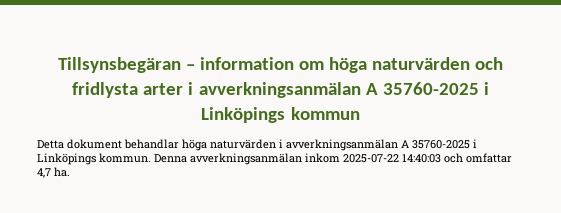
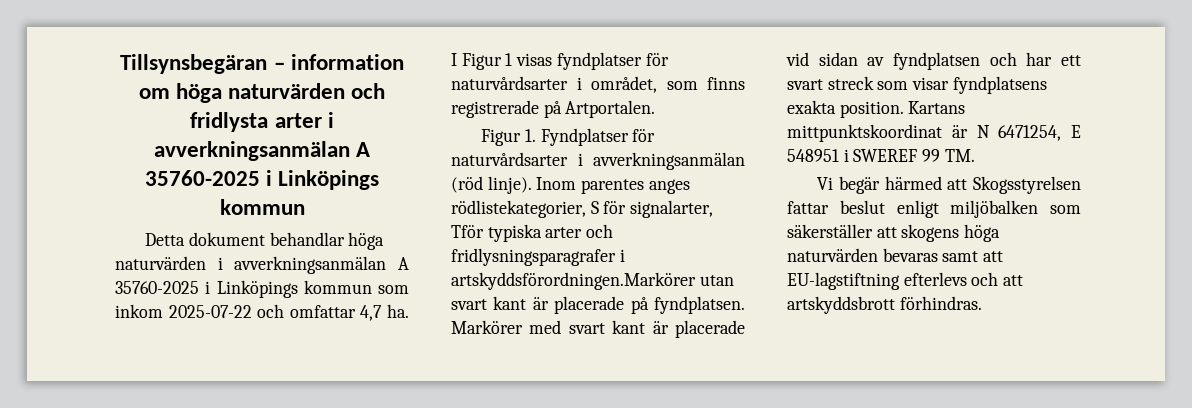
[99,153,302,165] kommun. Denna avverkningsanmälan -> [303,280,409,294] kommun som
[402,154,441,163] 14:40:03 -> (252, 311) none
(70, 172) none -> [451,52,669,70] [451,76,745,93] [451,100,656,118] [481,128,656,146] [451,152,745,170] [451,176,690,194] [451,200,714,218] [451,224,614,242] [451,248,625,266] [451,272,734,290] [451,296,745,314] [451,320,745,338] [786,52,1081,70] [787,76,1047,94] [787,100,966,118] [787,124,1081,142] [787,149,975,162] [817,176,1081,194] [787,200,1081,218] [787,224,1001,242] [787,248,1004,262] [787,272,1024,290] [787,296,982,314] I Figur 1 visas fyndplatser för naturvårdsarter i området, som finns registrerade på Artportalen. // Figur 1. Fyndplatser för naturvårdsarter i avverkningsanmälan (röd linje). Inom parentes anges rödlistekategorier, S för signalarter, Tför typiska arter och fridlysningsparagrafer i artskyddsförordningen.Markörer utan svart kant är placerade på fyndplatsen. Markörer med svart kant är placerade vid sidan av fyndplatsen och har ett svart streck som visar fyndplatsens exakta position. Kartans mittpunktskoordinat är N 6471254, E 548951 i SWEREF 99 TM. // Vi begär härmed att Skogsstyrelsen fattar beslut enligt miljöbalken som säkerställer att skogens höga naturvärden bevaras samt att EU-lagstiftning efterlevs och att artskyddsbrott förhindras.

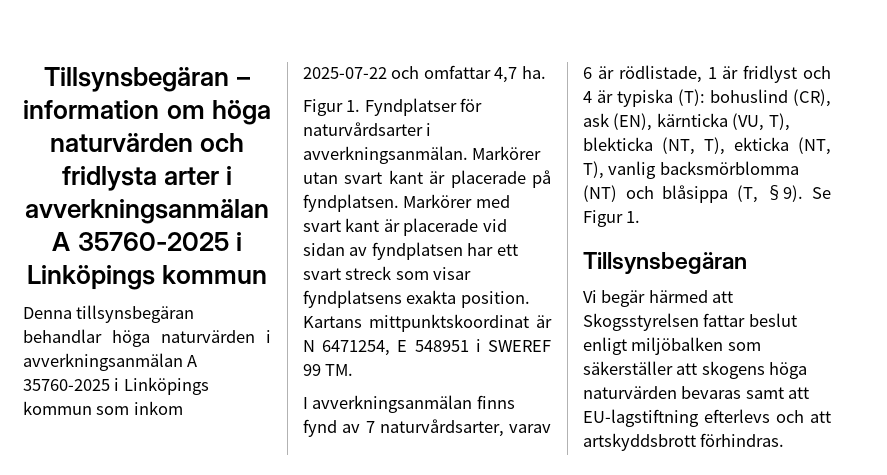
[145,232,266,246] Detta dokument -> [23,305,195,323] Denna tillsynsbegäran
[451,52,669,70] [451,76,745,93] [451,100,656,118] I Figur 1 visas fyndplatser för naturvårdsarter i området, som finns registrerade på Artportalen. -> (546, 72) none
[593,152,745,170] [451,176,690,194] [451,200,714,218] [451,224,614,242] [451,248,625,266] [451,272,696,290] avverkningsanmälan (röd linje). Inom parentes anges rödlistekategorier, S för signalarter, Tför typiska arter och fridlysningsparagrafer i artskyddsförordningen.Markörer -> [303,146,542,164] avverkningsanmälan. Markörer
[989,52,1017,66] och -> (463, 251) none
(975, 155) none -> [303,395,515,413] [303,419,551,437] [583,65,831,83] [583,89,831,107] [583,113,790,131] [583,137,831,155] [583,161,799,179] [583,185,831,203] [583,210,641,227] [583,252,747,274] // I avverkningsanmälan finns fynd av 7 naturvårdsarter, varav 6 är rödlistade, 1 är fridlyst och 4 är typiska (T): bohuslind (CR), ask (EN), kärnticka (VU, T), blekticka (NT, T), ekticka (NT, T), vanlig backsmörblomma (NT) och blåsippa (T, §9). Se Figur 1. // Tillsynsbegäran

